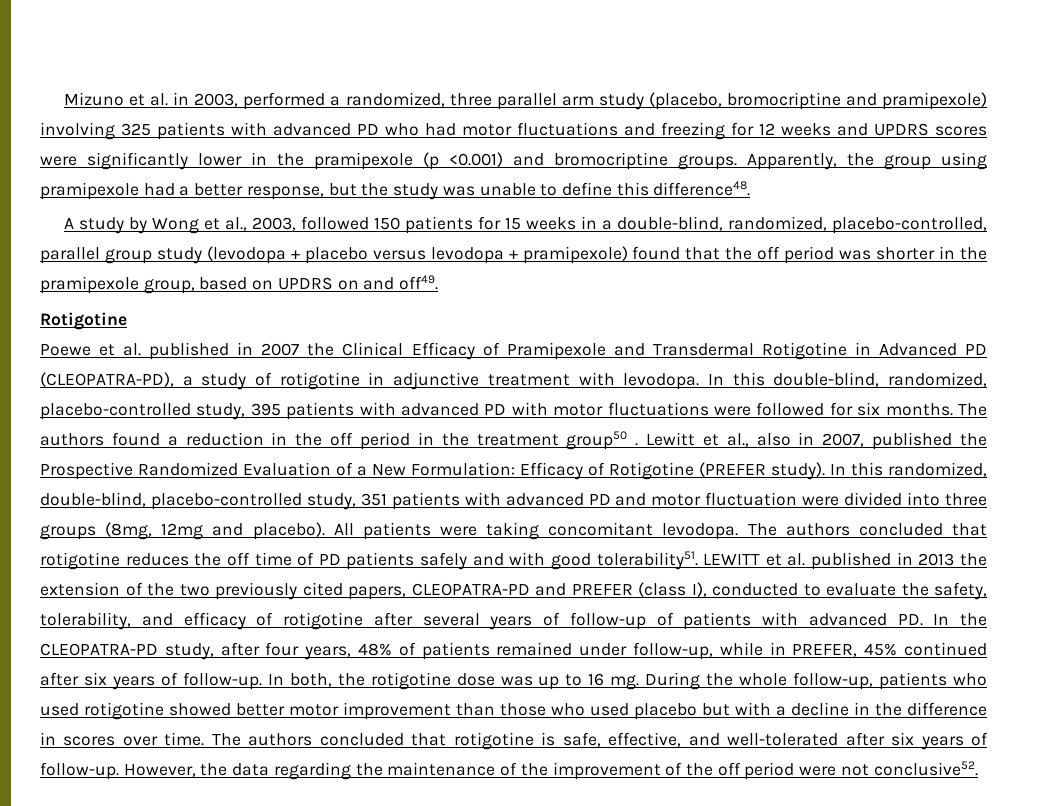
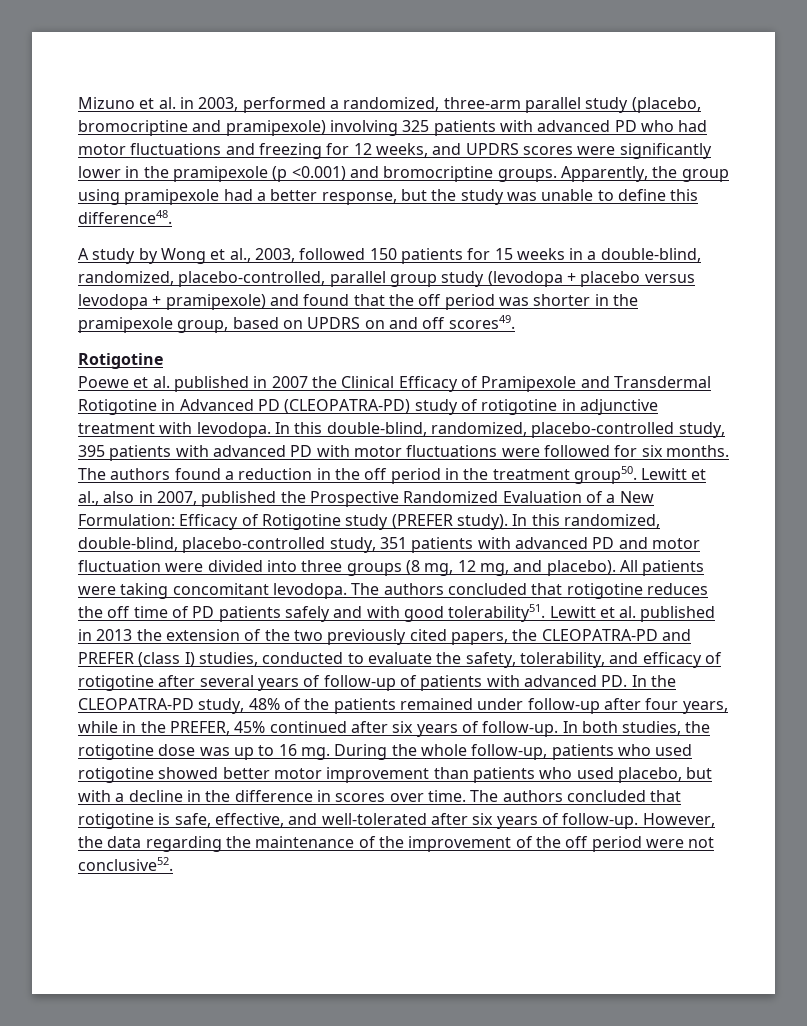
[449,93,594,110] three parallel arm -> [443,97,581,113] three-arm parallel
[781,123,831,136] weeks -> [375,143,428,157] weeks,
(628, 255) none -> [269,294,299,306] and
[399,275,439,290] off49. -> [422,315,515,329] off scores49.
[40,372,193,387] (CLEOPATRA-PD), a -> [284,399,411,414] (CLEOPATRA-PD)
[566,431,639,450] group50 . -> [573,466,637,484] group50.
(694, 471) none -> [345,514,389,530] study
[105,522,204,540] (8mg, 12mg -> [405,560,509,576] (8 mg, 12 mg,
[703,554,761,565] LEWITT -> [549,606,596,618] Lewitt
(406, 593) none -> [512,629,538,641] the
[691,582,707,597] I), -> [184,652,258,667] I) studies,
[220,642,713,660] after four years, 48% of patients remained under follow-up, -> [248,698,728,714] 48% of the patients remained under follow-up after four years,
(786, 648) none -> [140,721,166,733] the
[289,673,332,687] both, -> [581,721,682,735] both studies,
[500,703,697,720] those who used placebo -> [472,767,682,783] patients who used placebo,

